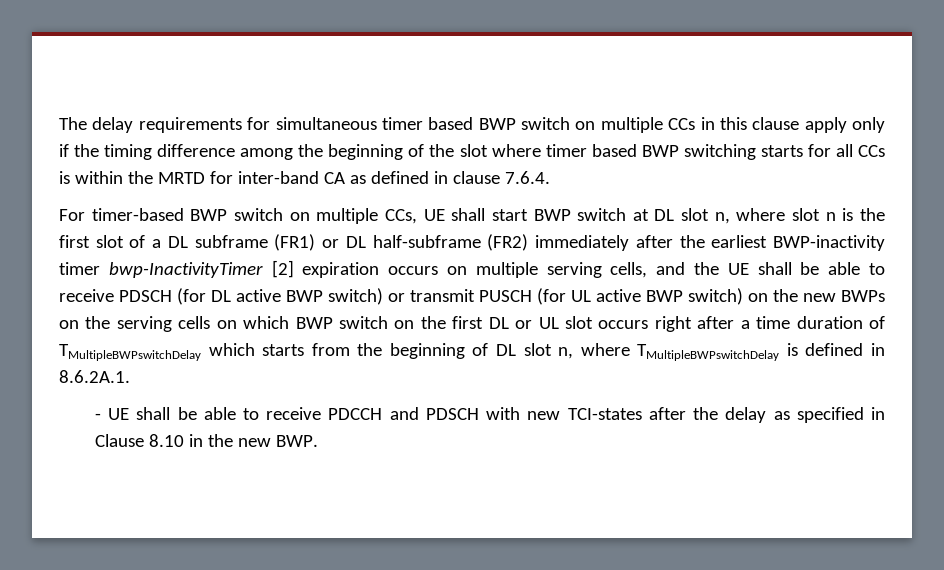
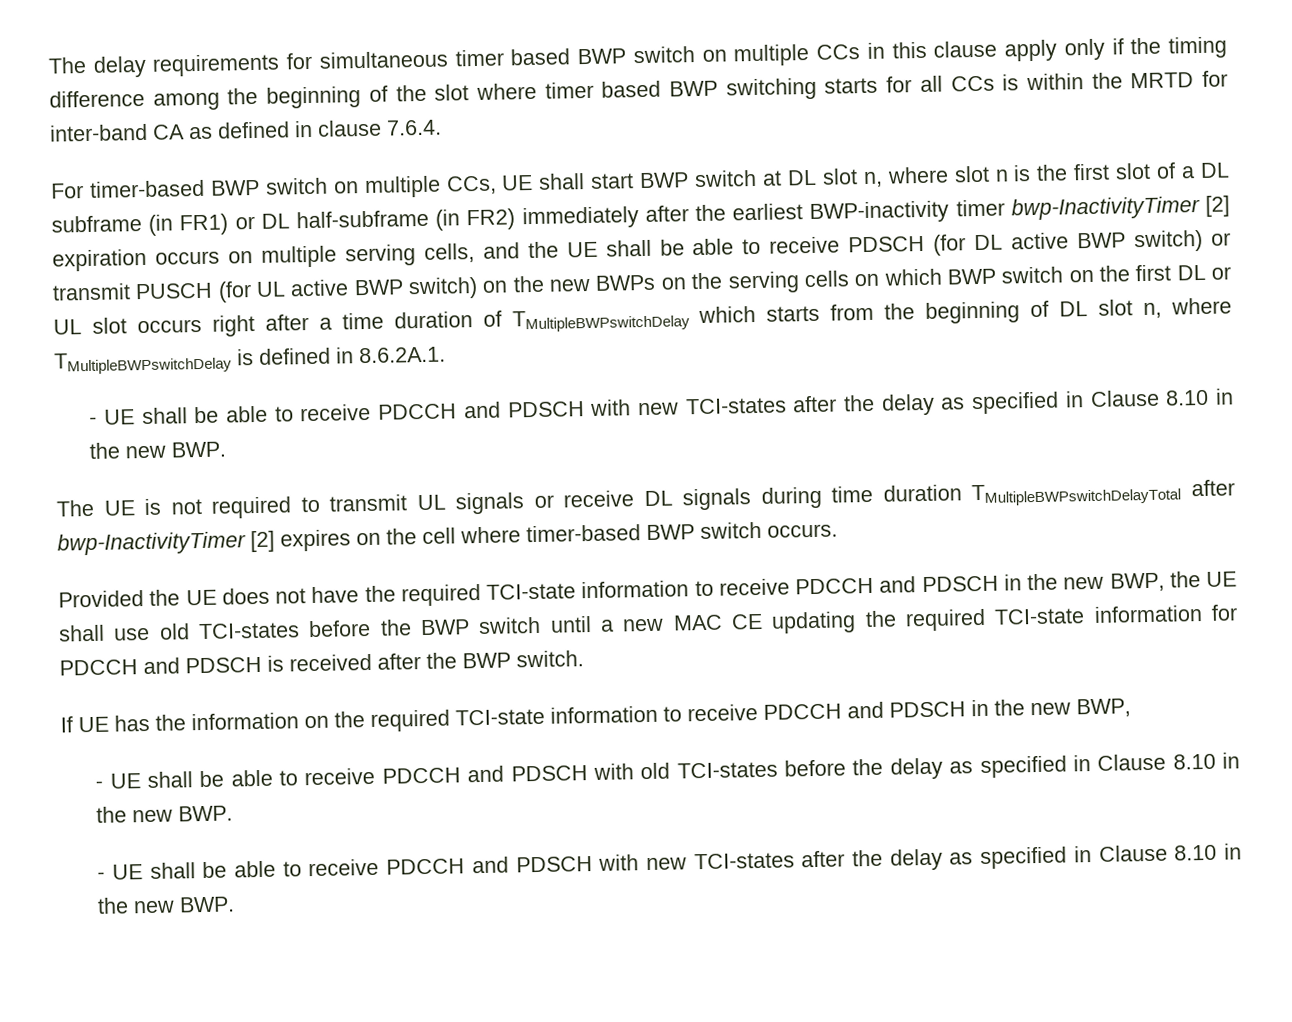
[274,234,316,251] (FR1) -> [148,213,229,236] (in FR1)
[487,234,529,251] (FR2) -> [435,208,516,231] (in FR2)
(318, 441) none -> [56,479,1235,519] [57,521,838,556] [58,571,1237,608] [58,604,1238,642] [59,650,584,676] [60,698,1131,733] [95,752,1240,789] [96,805,234,823] [97,843,1242,880] [97,896,236,914] // The UE is not required to transmit UL signals or receive DL signals during time duration TMultipleBWPswitchDelayTotal after bwp-InactivityTimer [2] expires on the cell where timer-based BWP switch occurs. // Provided the UE does not have the required TCI-state information to receive PDCCH and PDSCH in the new BWP, the UE shall use old TCI-states before the BWP switch until a new MAC CE updating the required TCI-state information for PDCCH and PDSCH is received after the BWP switch. // If UE has the information on the required TCI-state information to receive PDCCH and PDSCH in the new BWP, // - UE shall be able to receive PDCCH and PDSCH with old TCI-states before the delay as specified in Clause 8.10 in the new BWP. // - UE shall be able to receive PDCCH and PDSCH with new TCI-states after the delay as specified in Clause 8.10 in the new BWP.

